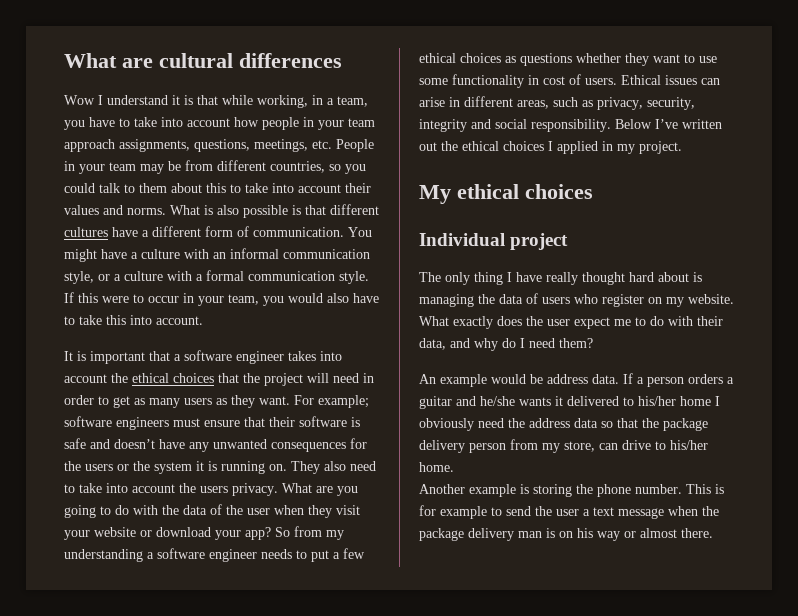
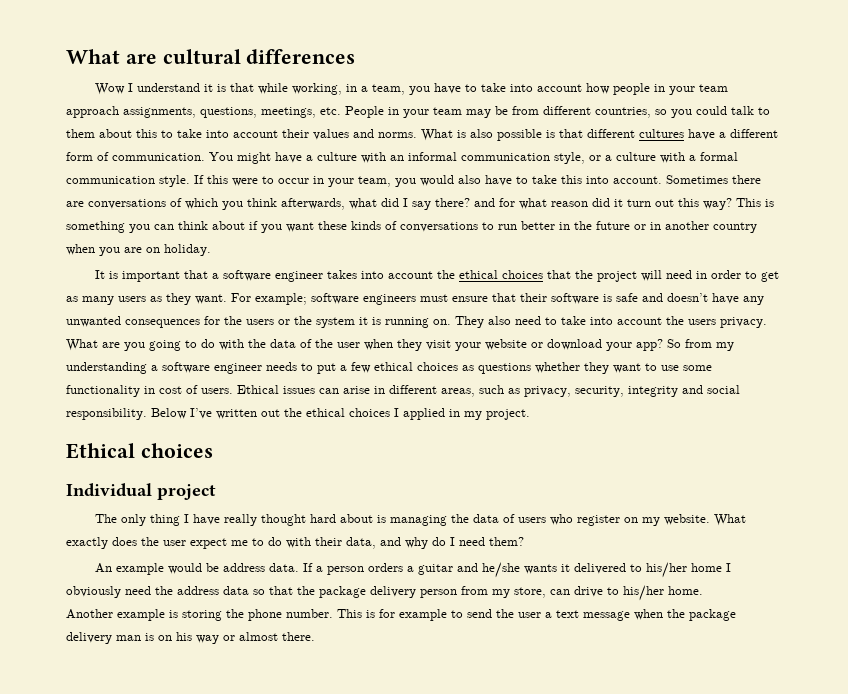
(203, 320) none -> [666,175,761,184] [66,198,774,210] [66,221,757,233] [66,244,211,256] Sometimes there are conversations of which you think afterwards, what did I say there? and for what reason did it turn out this way? This is something you can think about if you want these kinds of conversations to run better in the future or in another country when you are on holiday.
[419,184,519,204] My ethical -> [66,443,135,459] Ethical

